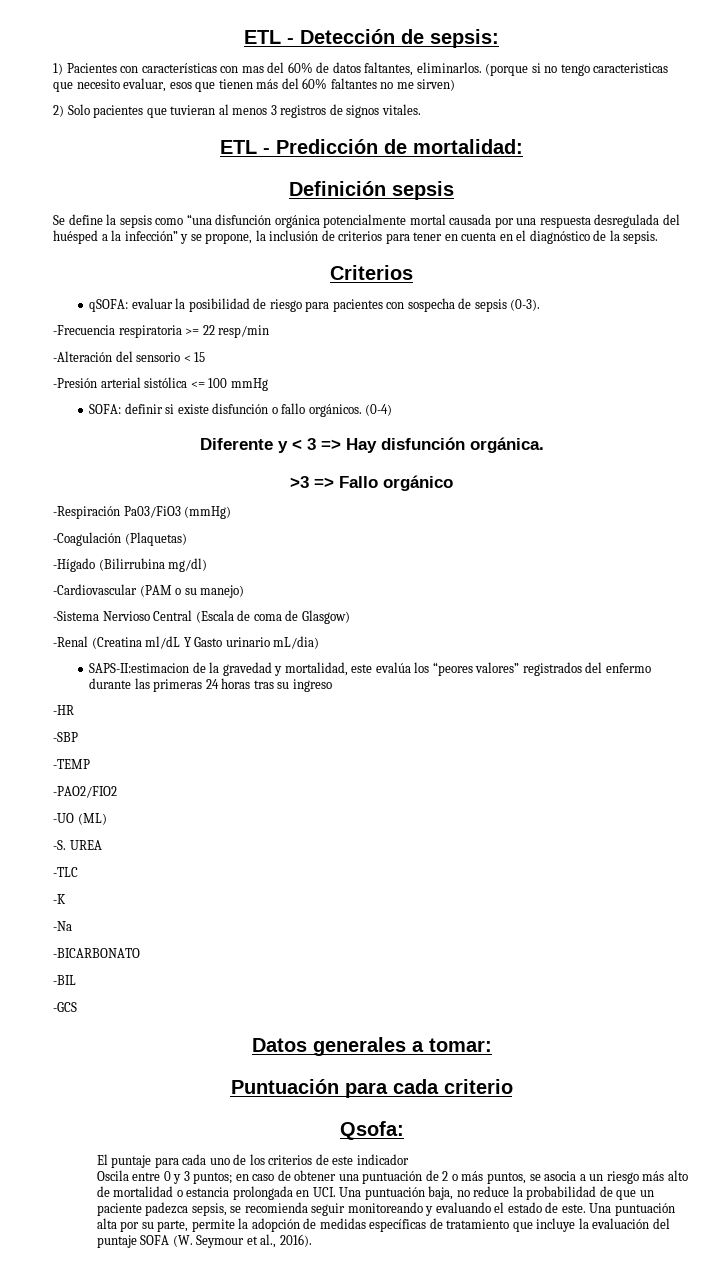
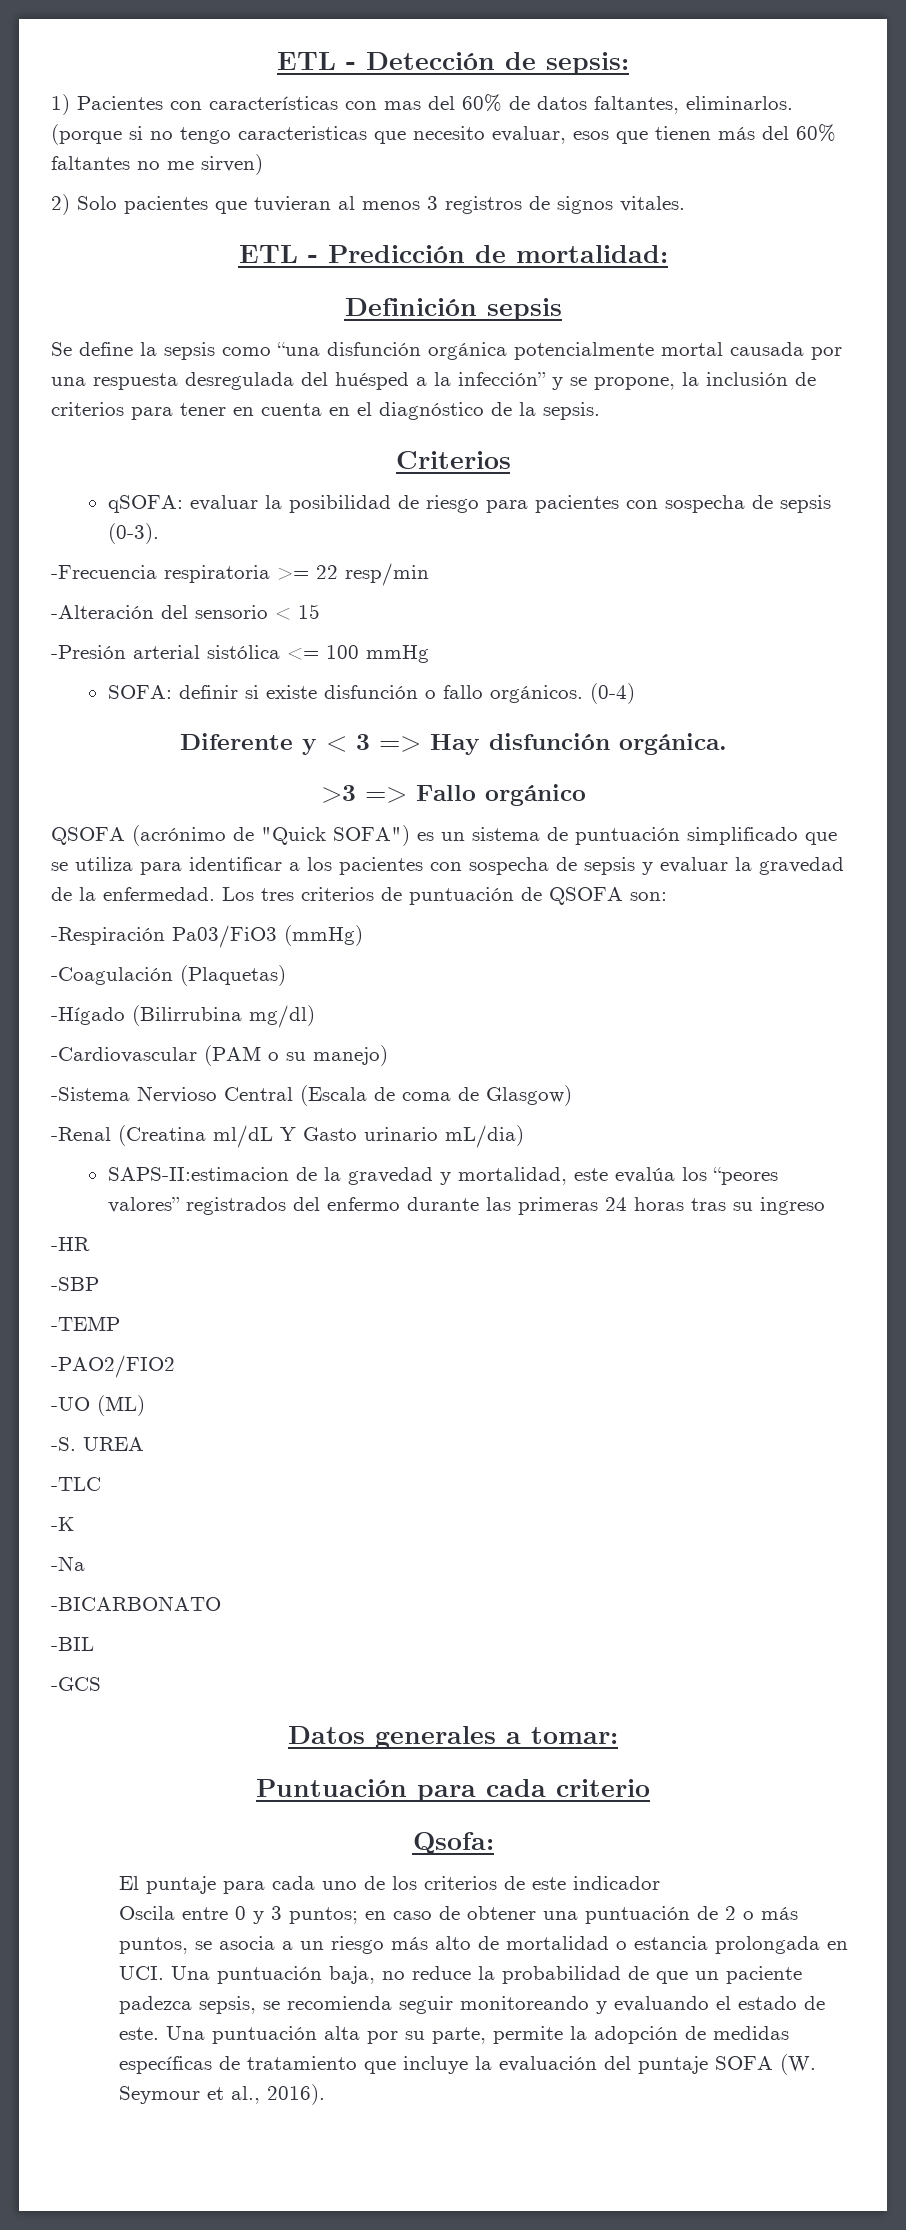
(453, 483) none -> [51,825,837,846] [51,857,844,875] [51,887,667,905] // QSOFA (acrónimo de "Quick SOFA") es un sistema de puntuación simplificado que se utiliza para identificar a los pacientes con sospecha de sepsis y evaluar la gravedad de la enfermedad. Los tres criterios de puntuación de QSOFA son:

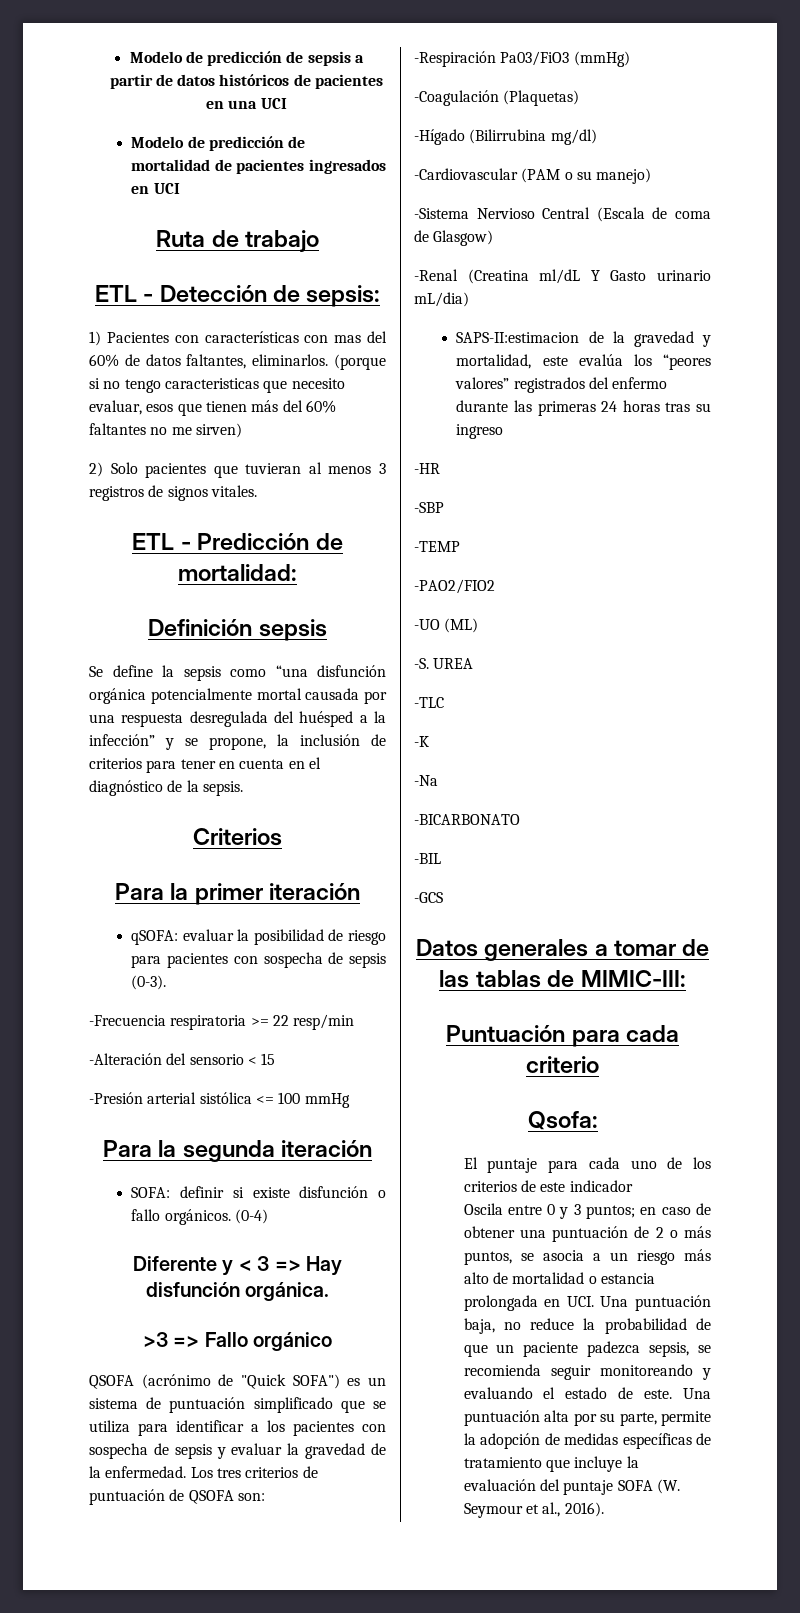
(277, 61) none -> [129,51,365,66] [109,74,384,89] [205,98,287,109] [131,136,306,151] [131,159,386,174] [131,183,180,194] [156,230,319,252] Modelo de predicción de sepsis a partir de datos históricos de pacientes en una UCI // Modelo de predicción de mortalidad de pacientes ingresados en UCI // Ruta de trabajo //
(511, 460) none -> [114,883,361,905] // Para la primer iteración
(429, 654) none -> [102,1140,373,1162] // Para la segunda iteración
[531,1727,618,1744] tomar: -> [613,939,710,956] [439,970,686,988] tomar de las tablas de MIMIC-III:

